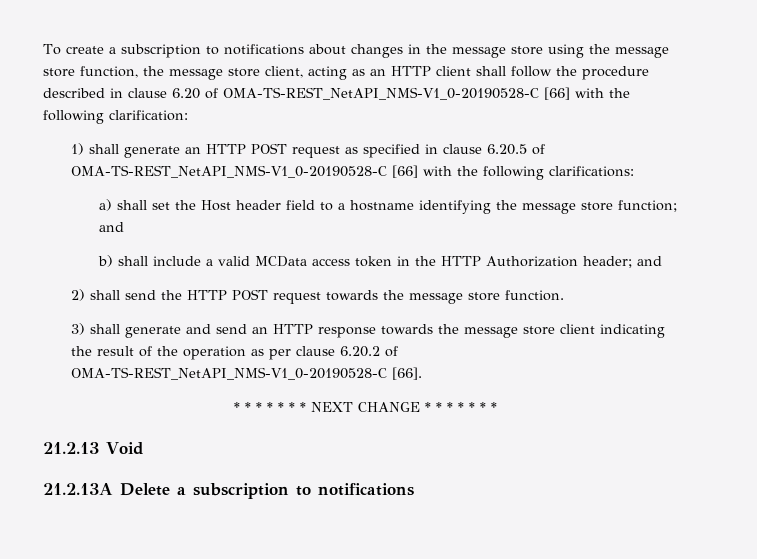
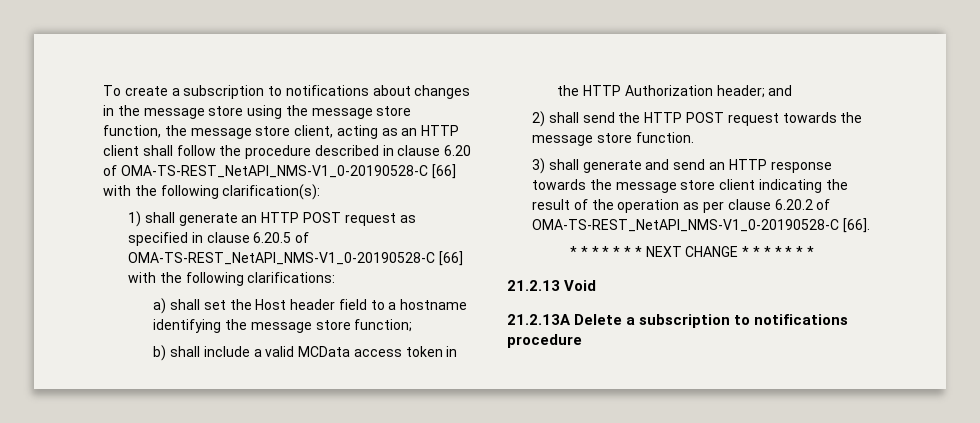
[109,110,188,121] clarification: -> [222,184,321,200] clarification(s):
[98,222,124,232] and -> (413, 325) none
(414, 489) none -> [507,334,582,348] procedure

